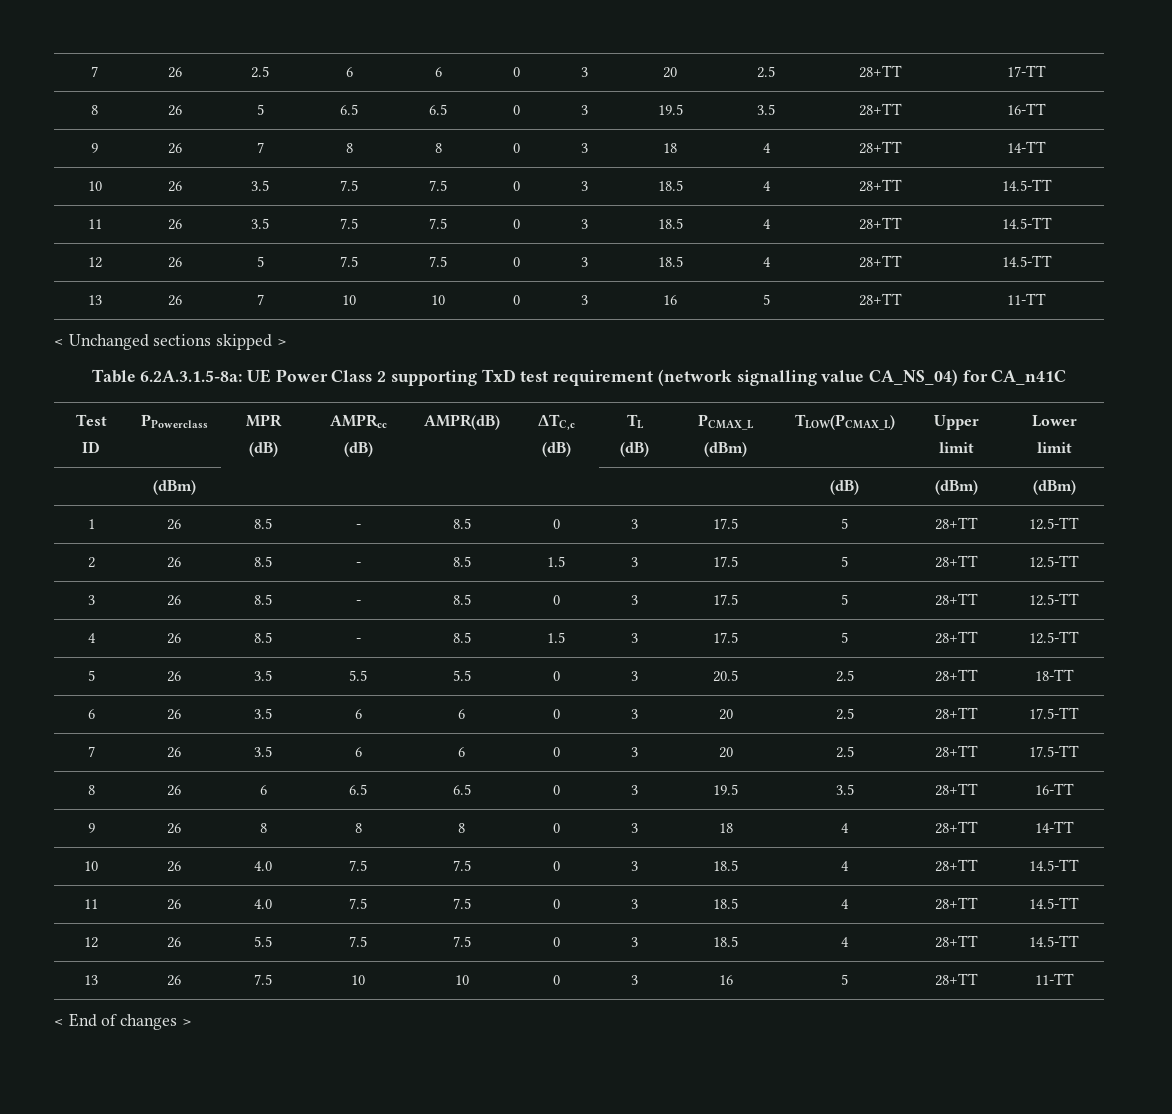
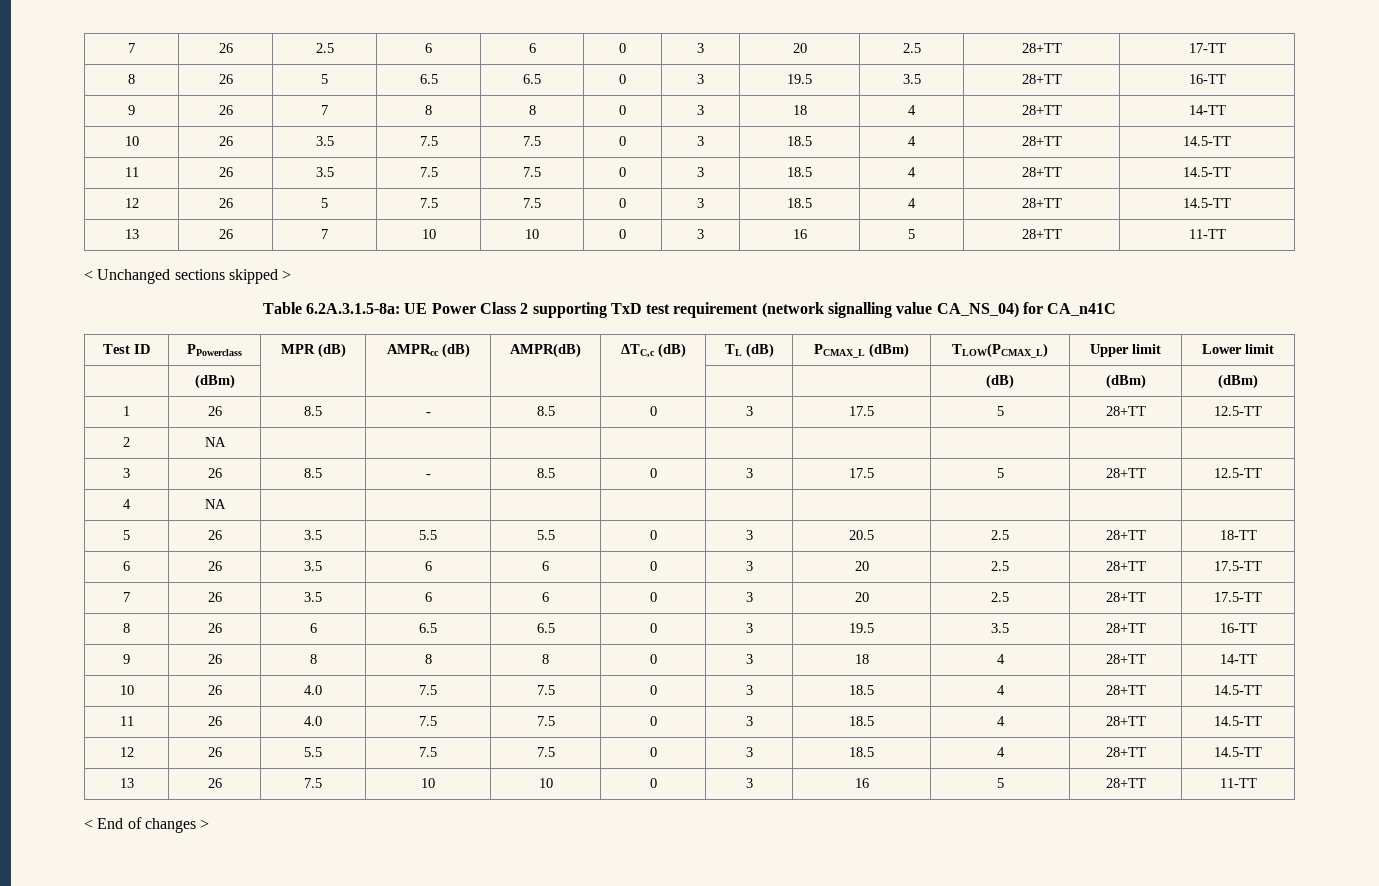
[167,557,181,568] [254,556,272,567] [355,562,361,567] [452,556,471,567] [547,556,565,567] [631,557,638,567] [713,556,738,567] [841,556,848,567] [934,555,978,568] [1029,555,1079,568] 26 | 8.5 | - | 8.5 | 1.5 | 3 | 17.5 | 5 | 28+TT | 12.5-TT -> [204,437,226,447] NA | | | | | | | | |
[167,633,181,644] [254,632,272,643] [355,638,361,643] [452,632,471,643] [547,632,565,643] [631,633,638,643] [713,632,738,643] [841,632,848,643] [934,631,978,644] [1029,631,1079,644] 26 | 8.5 | - | 8.5 | 1.5 | 3 | 17.5 | 5 | 28+TT | 12.5-TT -> [204,499,226,509] NA | | | | | | | | |

